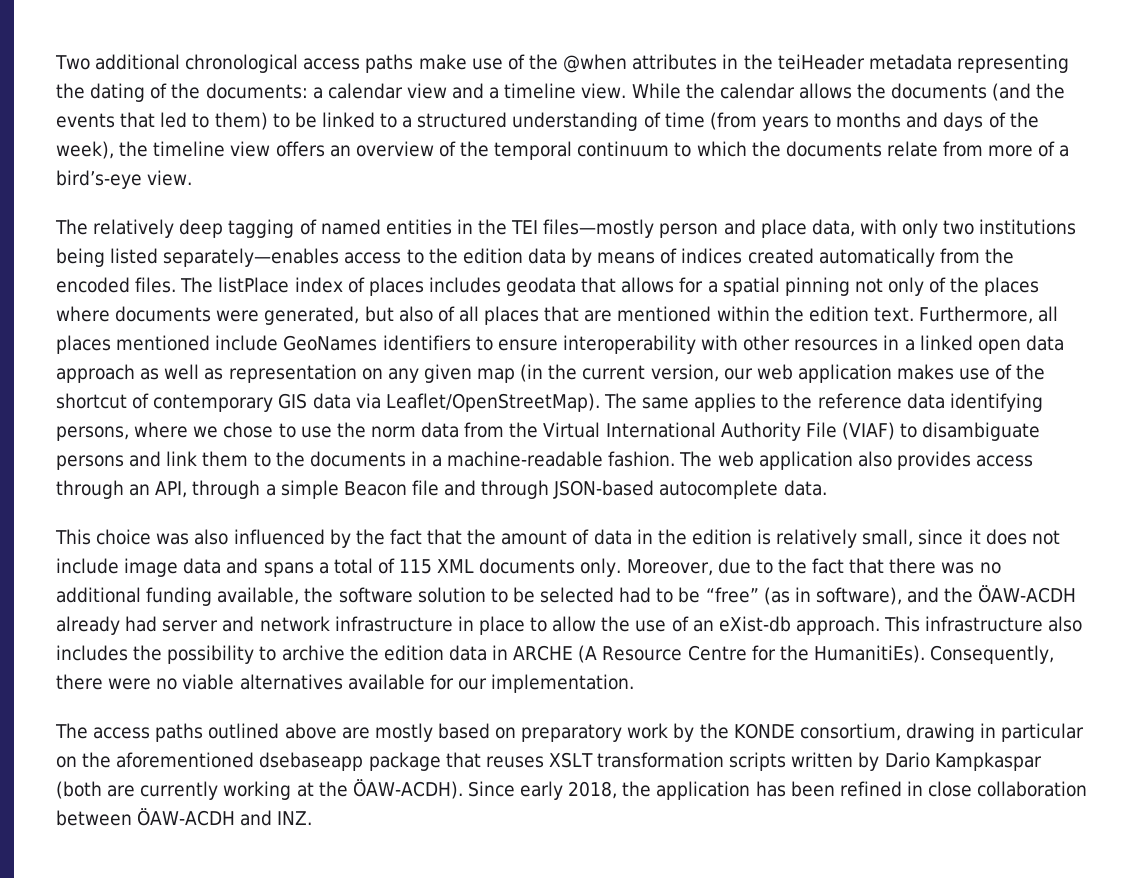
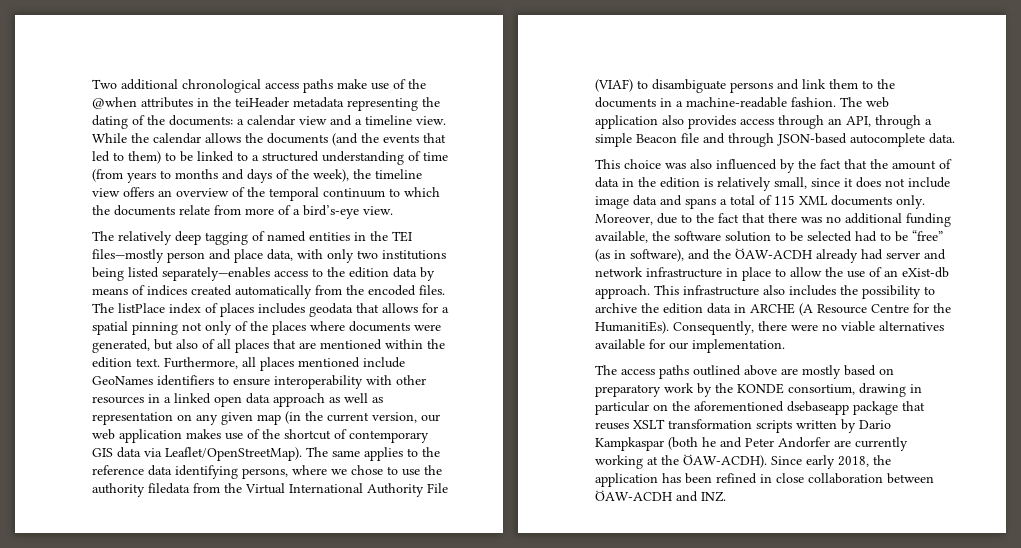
[370,422,460,438] norm data -> [92,483,190,497] authority filedata
(102, 790) none -> [702,437,830,448] he and Peter Andorfer

